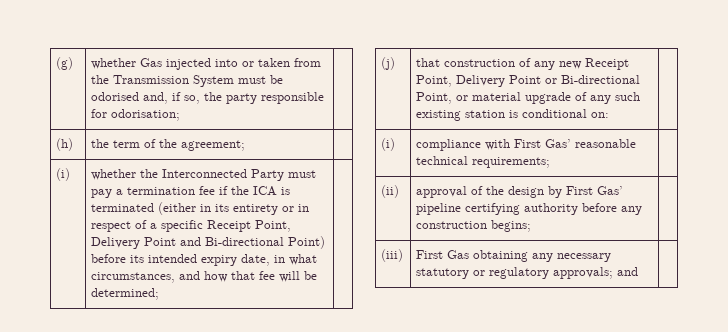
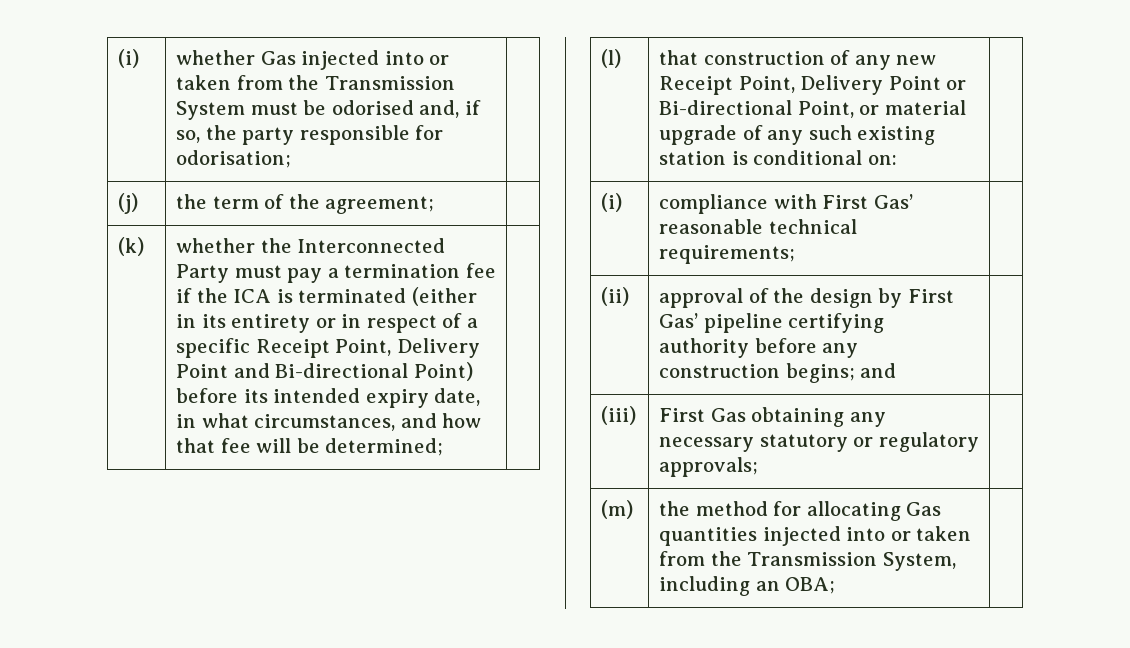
[56,57,74,70] (g) -> [118,49,140,68] (i)
[56,138,74,151] (h) -> [118,193,139,214] (j)
[56,168,71,181] (i) -> [118,237,145,256] (k)
[381,57,396,70] (j) -> [601,49,622,68] (l)
(532, 226) none -> [860,363,897,378] and
[617,267,639,276] and -> [601,500,634,519] [659,501,942,521] [659,526,972,546] [659,551,956,571] [659,576,836,596] | // (m) | the method for allocating Gas quantities injected into or taken from the Transmission System, including an OBA;

